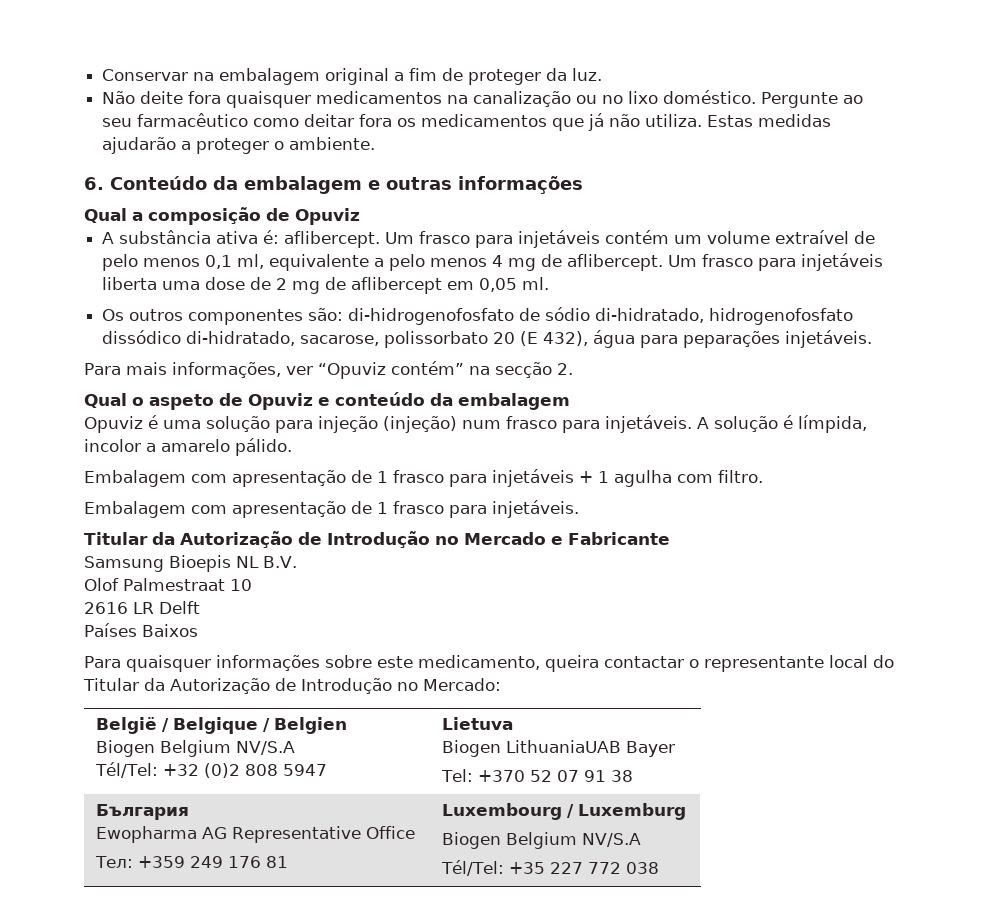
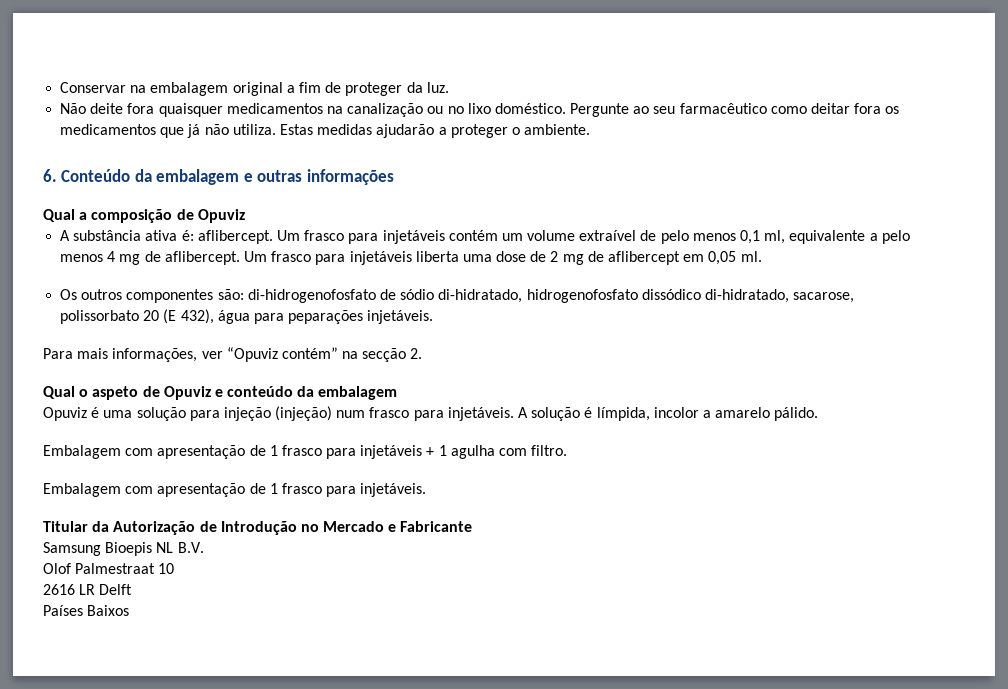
[84,655,894,672] [83,678,501,694] [95,717,347,734] [95,740,295,757] [94,762,327,778] [441,717,513,730] [441,740,675,757] [440,769,633,782] [95,804,189,820] [95,826,415,843] [94,856,288,868] [441,803,686,820] [441,832,641,849] [440,860,659,876] // Para quaisquer informações sobre este medicamento, queira contactar o representante local do Titular da Autorização de Introdução no Mercado: // België / Belgique / Belgien // Biogen Belgium NV/S.A // Tél/Tel: +32 (0)2 808 5947 | Lietuva // Biogen LithuaniaUAB Bayer // Tel: +370 52 07 91 38 // България // Ewopharma AG Representative Office // Тел: +359 249 176 81 | Luxembourg / Luxemburg // Biogen Belgium NV/S.A // Tél/Tel: +35 227 772 038 -> (130, 610) none

